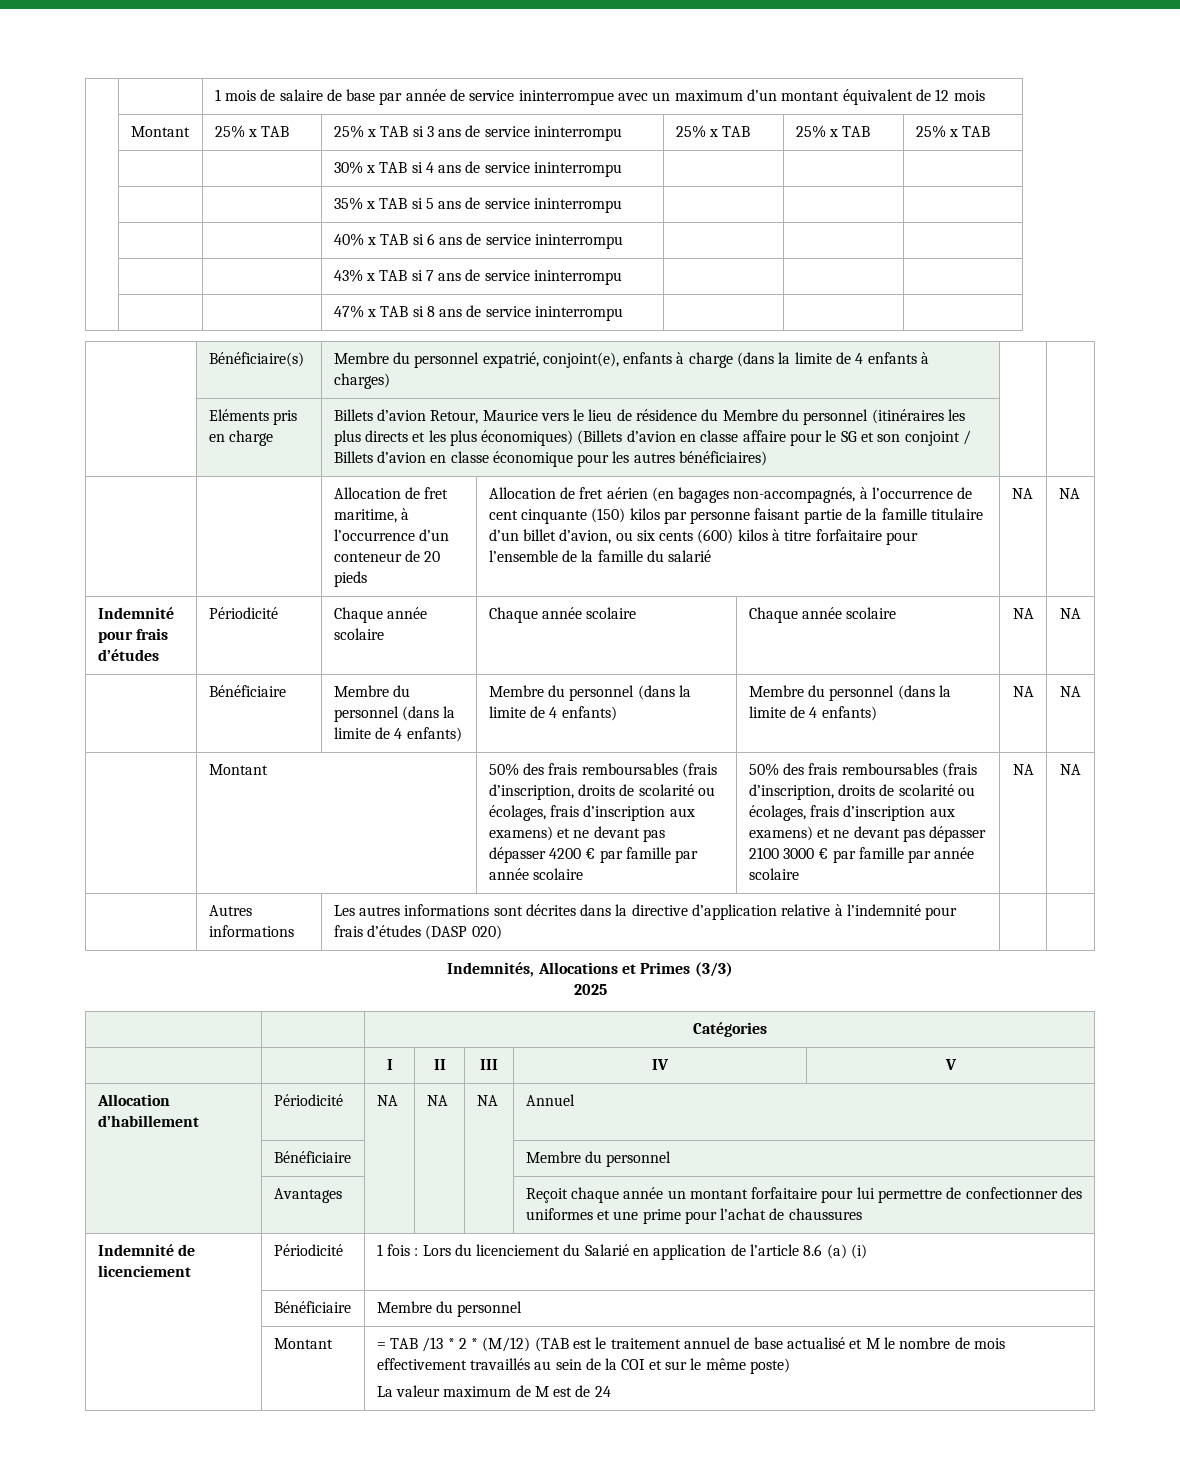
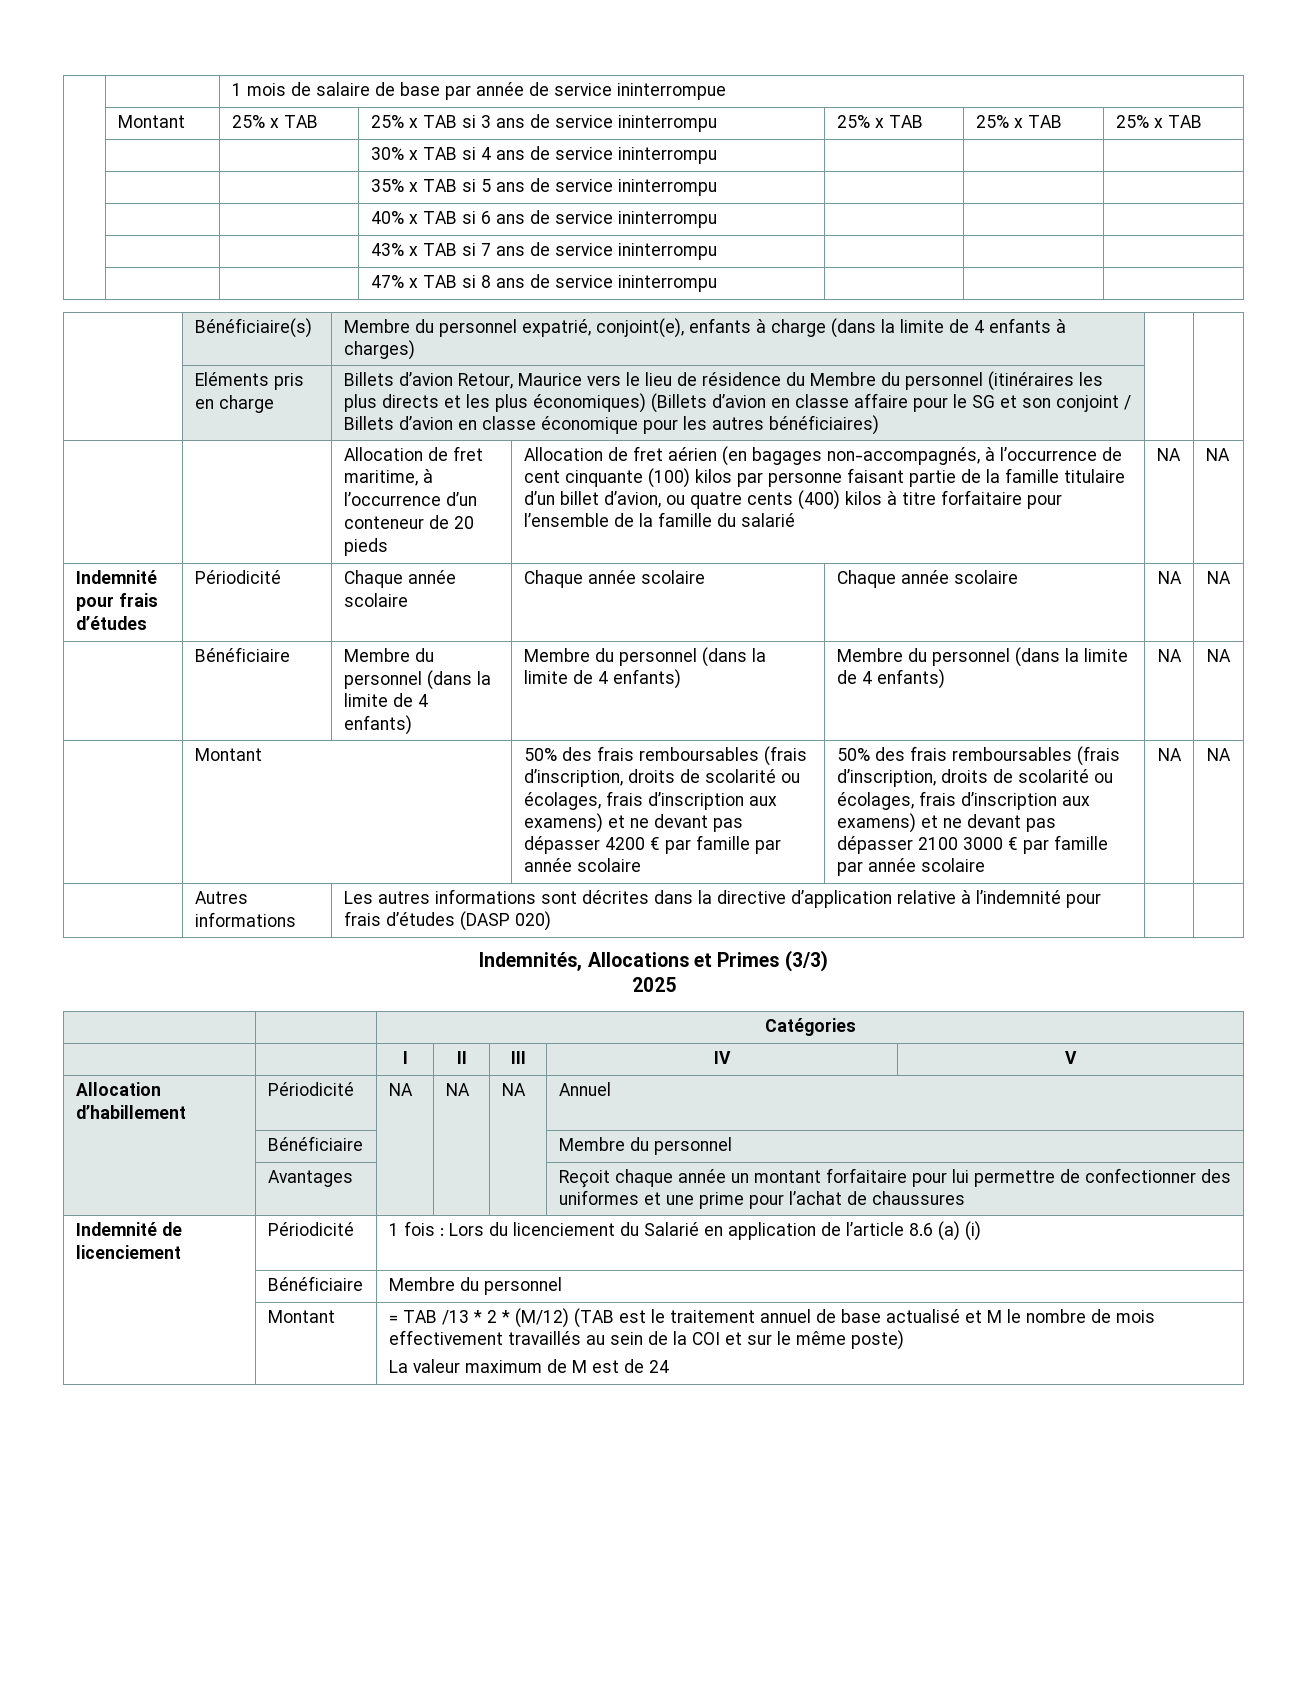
[618,89,985,105] avec un maximum d’un montant équivalent de 12 mois -> (726, 91) none
[591,508,626,523] (150) -> [647,468,690,488] (100)
[636,529,734,544] six cents (600) -> [689,490,840,510] quatre cents (400)

